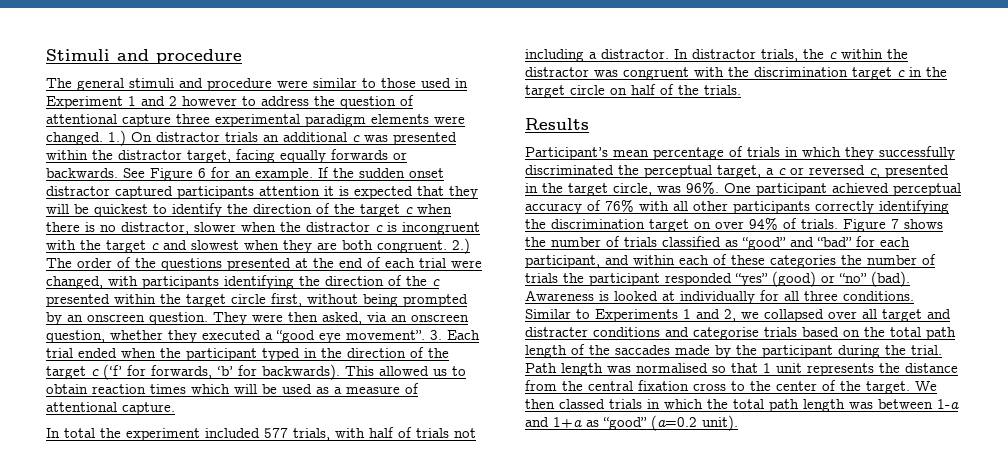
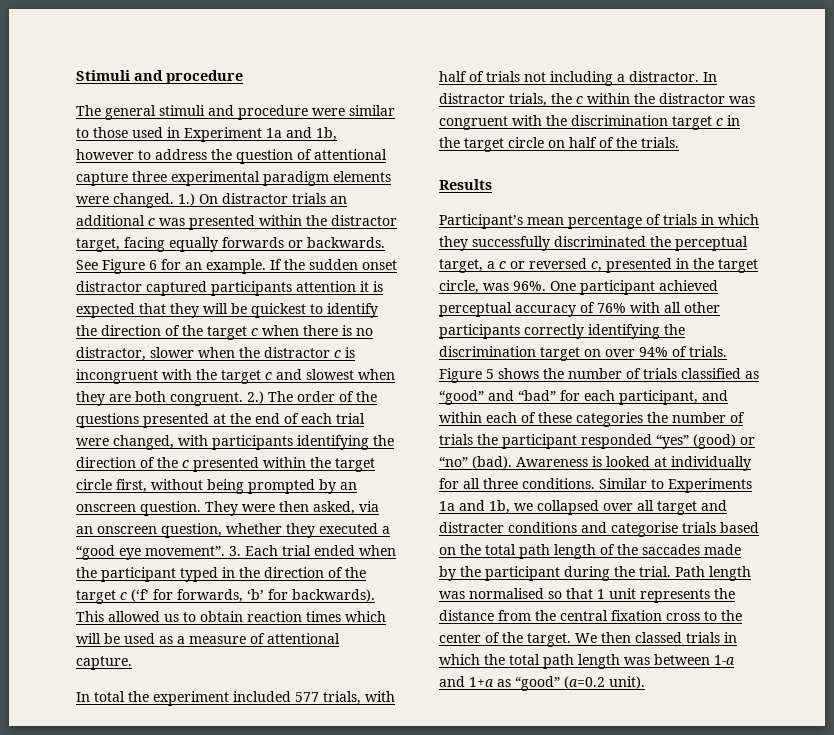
[128,96,177,106] 1 and 2 -> [266,127,337,141] 1a and 1b,
[891,219,899,229] 7 -> [486,369,494,379] 5
[683,309,736,322] 1 and 2, -> [439,500,510,514] 1a and 1b,

